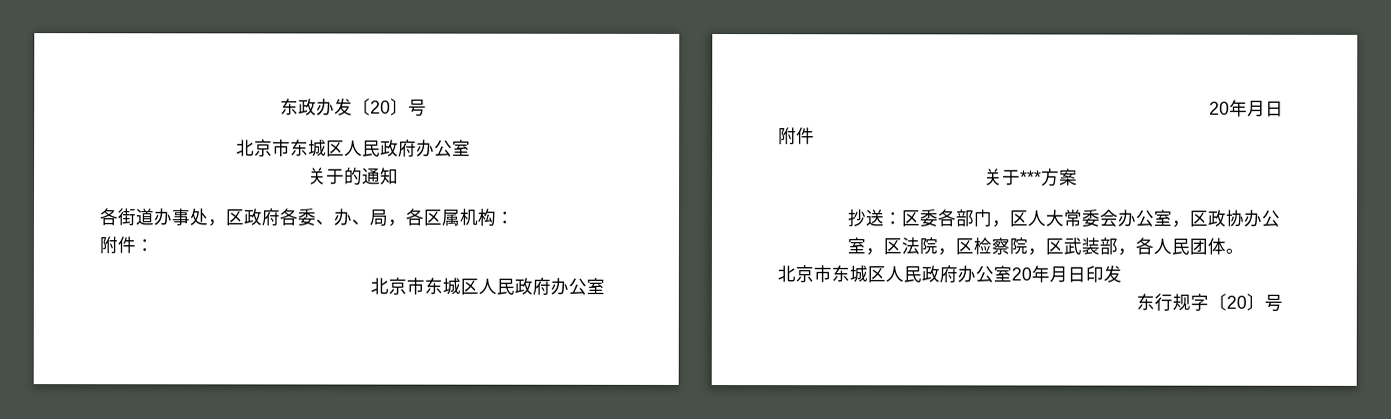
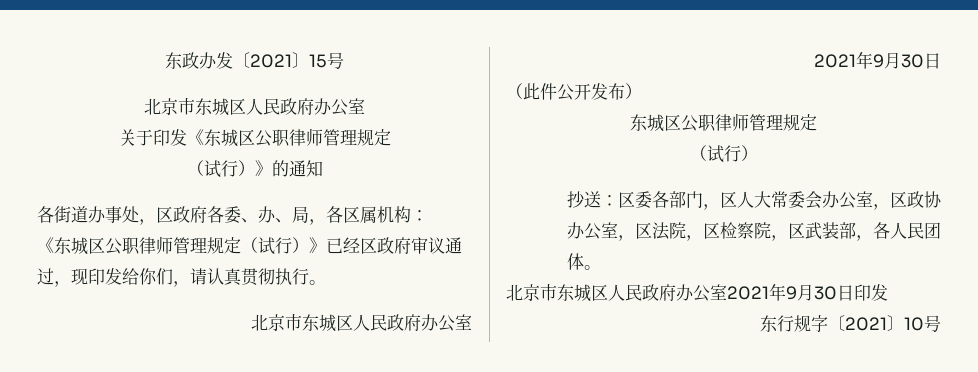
[369,98,409,116] 20〕 -> [250,52,327,68] 2021〕15
(345, 176) none -> [152,128,391,147] [186,160,272,178] 印发《东城区公职律师管理规定 // （试行）》
[99,236,154,255] [370,277,605,296] [1209,99,1266,117] 附件： // 北京市东城区人民政府办公室 // 20年月 -> [37,236,462,255] [37,268,326,287] [251,314,472,332] [814,51,924,69] 《东城区公职律师管理规定（试行）》已经区政府审议通过，现印发给你们，请认真贯彻执行。 // 北京市东城区人民政府办公室 // 2021年9月30
[778,127,815,146] [984,168,1078,187] 附件 // 关于***方案 -> [506,83,642,101] [630,113,817,132] [689,145,758,163] （此件公开发布） // 东城区公职律师管理规定 // （试行）
[1011,265,1068,283] 20年月 -> [727,283,837,301] 2021年9月30
[1226,293,1265,311] 20〕 -> [845,315,924,331] 2021〕10

